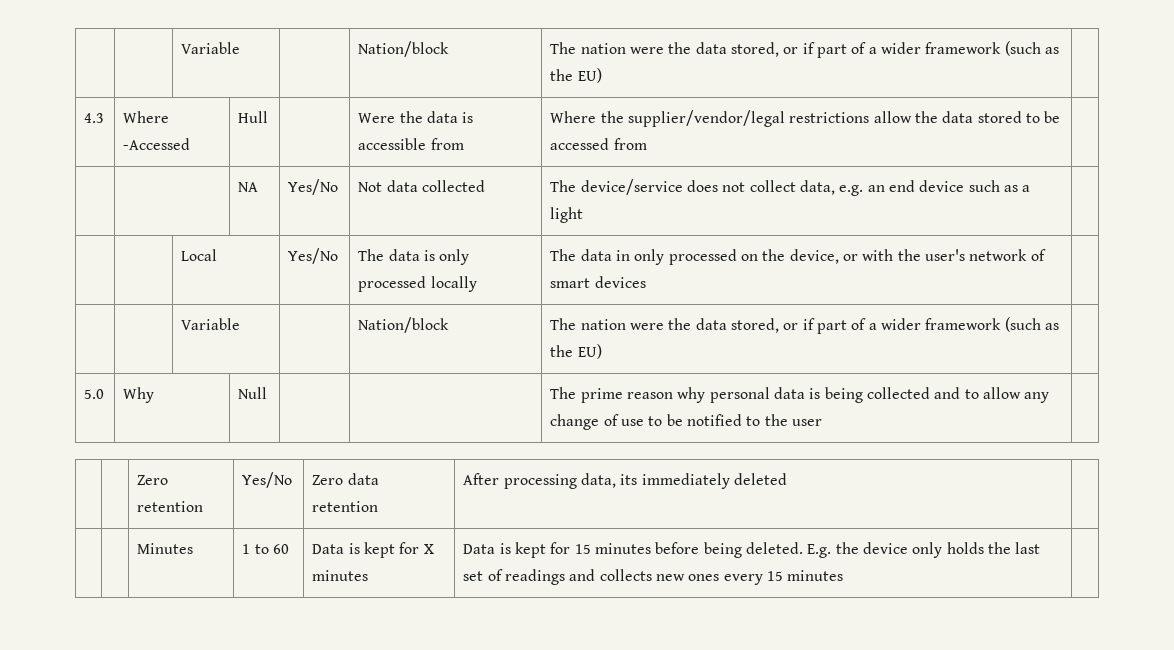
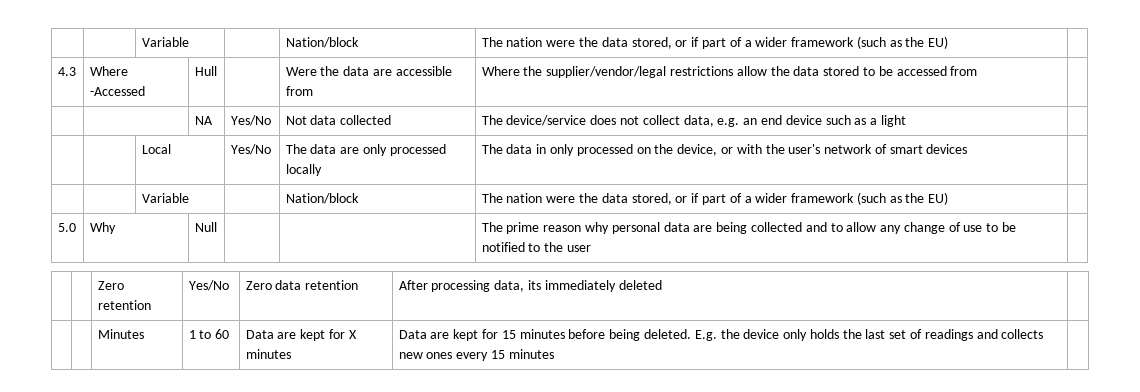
[462,112,474,123] is -> [373,69,393,76] are
[424,250,436,261] is -> [340,147,360,154] are
[809,388,821,399] is -> [693,225,713,232] are
[348,543,360,554] is -> [277,332,297,339] are
[499,543,511,554] is -> [430,332,450,339] are

